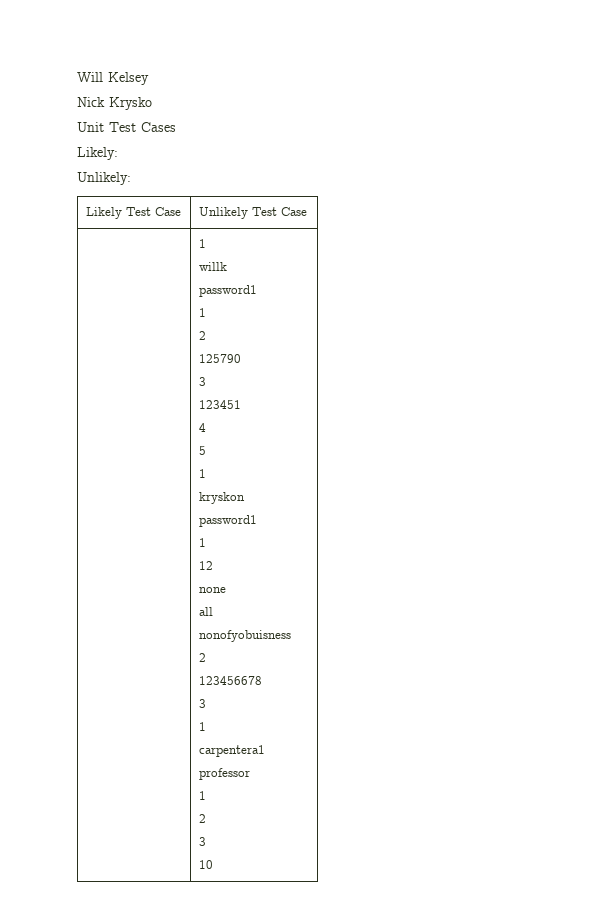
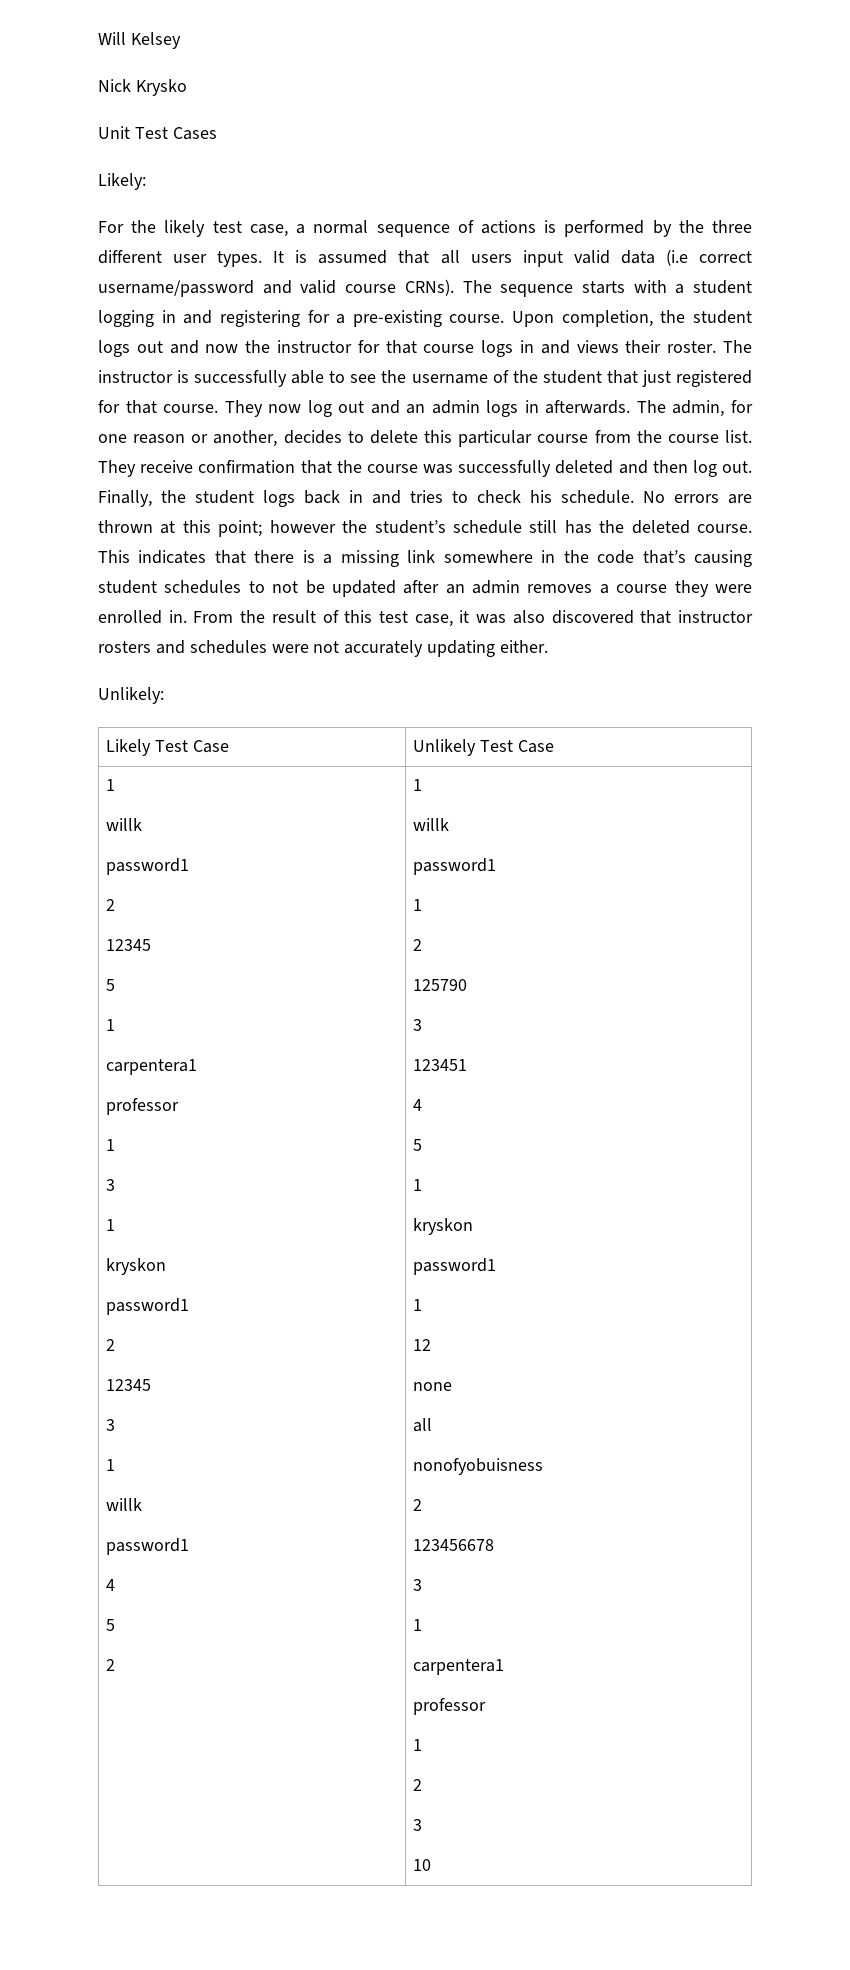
(118, 153) none -> [98,220,752,237] [98,249,753,267] [98,279,752,297] [98,310,752,327] [98,340,752,357] [98,370,753,387] [98,400,753,417] [98,430,752,447] [98,460,752,477] [98,490,752,507] [98,520,752,537] [98,550,752,567] [98,580,753,597] [98,610,753,627] [98,640,549,657] // For the likely test case, a normal sequence of actions is performed by the three different user types. It is assumed that all users input valid data (i.e correct username/password and valid course CRNs). The sequence starts with a student logging in and registering for a pre-existing course. Upon completion, the student logs out and now the instructor for that course logs in and views their roster. The instructor is successfully able to see the username of the student that just registered for that course. They now log out and an admin logs in afterwards. The admin, for one reason or another, decides to delete this particular course from the course list. They receive confirmation that the course was successfully deleted and then log out. Finally, the student logs back in and tries to check his schedule. No errors are thrown at this point; however the student’s schedule still has the deleted course. This indicates that there is a missing link somewhere in the code that’s causing student schedules to not be updated after an admin removes a course they were enrolled in. From the result of this test case, it was also discovered that instructor rosters and schedules were not accurately updating either.
(307, 211) none -> [106,779,116,791] [106,818,143,831] [106,858,190,875] [106,899,116,911] [106,939,152,951] [106,979,116,991] [106,1019,116,1031] [106,1059,198,1075] [106,1098,180,1115] [106,1139,116,1151] [106,1179,116,1191] [106,1219,116,1231] [106,1258,167,1275] [106,1298,190,1315] [106,1339,116,1351] [106,1379,152,1391] [106,1419,116,1431] [106,1459,116,1471] [106,1498,143,1511] [106,1538,190,1555] [106,1579,116,1591] [106,1619,116,1631] [106,1659,116,1671] 1 // willk // password1 // 2 // 12345 // 5 // 1 // carpentera1 // professor // 1 // 3 // 1 // kryskon // password1 // 2 // 12345 // 3 // 1 // willk // password1 // 4 // 5 // 2

